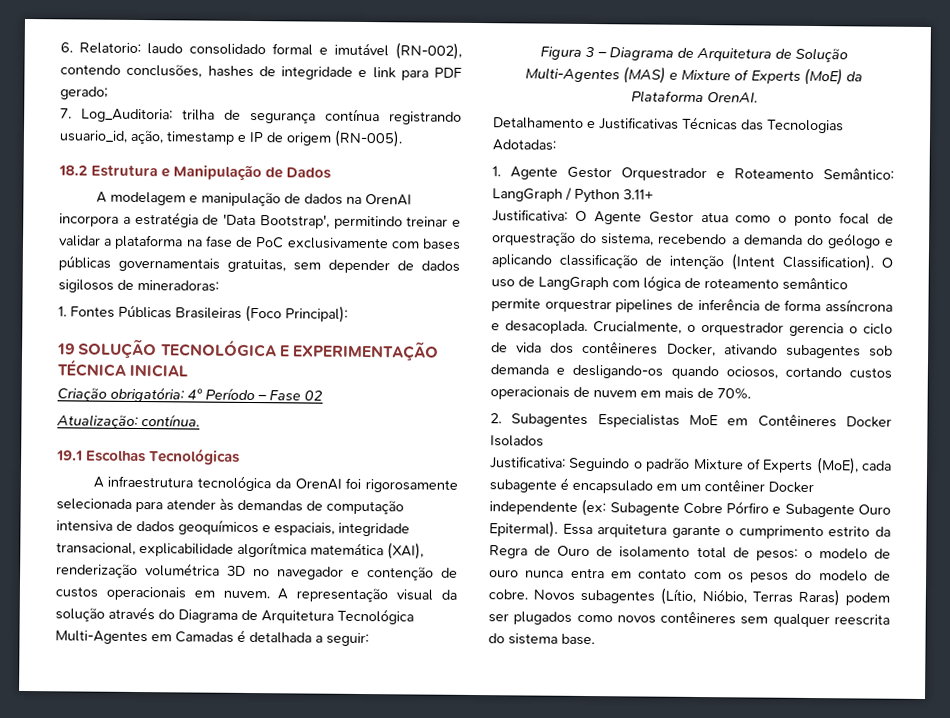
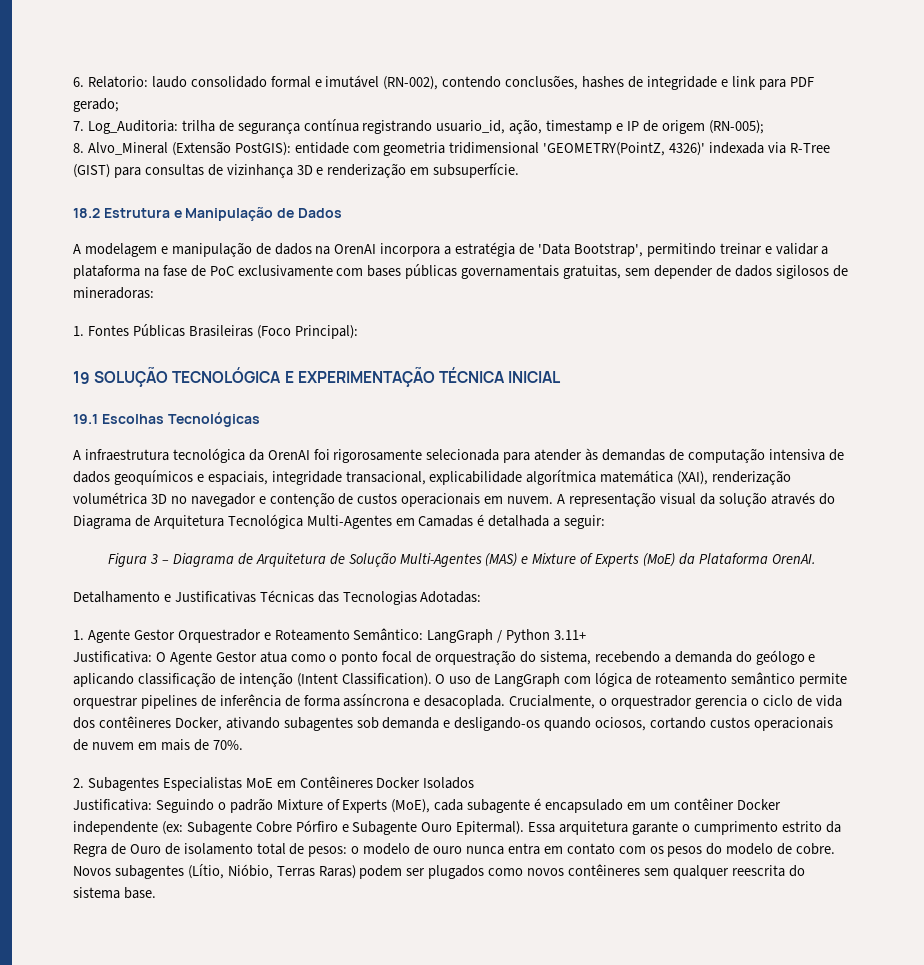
[334,129,403,148] (RN-005). -> [708,120,764,134] [73,141,830,156] [73,163,520,178] (RN-005); // 8. Alvo_Mineral (Extensão PostGIS): entidade com geometria tridimensional 'GEOMETRY(PointZ, 4326)' indexada via R-Tree (GIST) para consultas de vizinhança 3D e renderização em subsuperfície.
[57,386,323,403] [56,414,200,430] // Criação obrigatória: 4º Período – Fase 02 // Atualização: contínua. -> (562, 377) none

